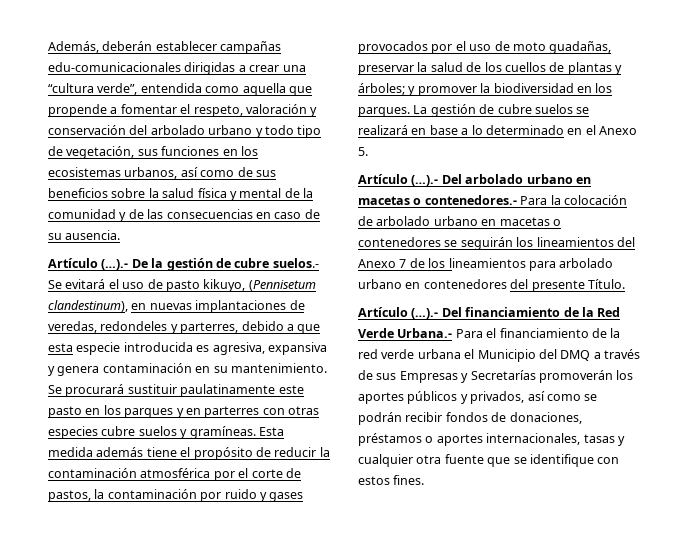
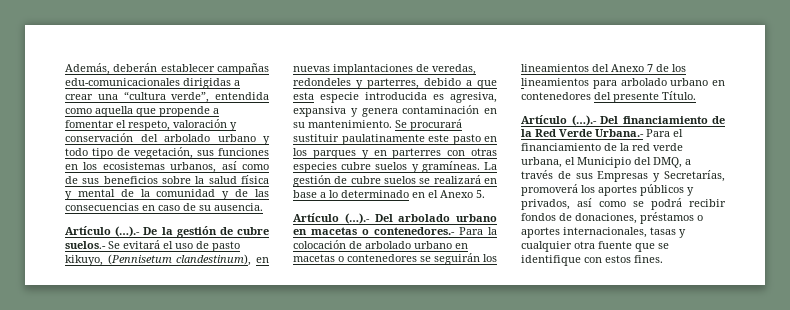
[258,427,284,436] [48,447,330,460] [48,468,301,481] [48,489,304,502] [358,41,612,54] [358,62,622,75] [358,83,613,96] [358,107,410,117] Esta medida además tiene el propósito de reducir la contaminación atmosférica por el corte de pastos, la contaminación por ruido y gases provocados por el uso de moto guadañas, preservar la salud de los cuellos de plantas y árboles; y promover la biodiversidad en los parques. -> (480, 167) none
[417,349,461,359] urbana -> [521,157,562,168] urbana,
[560,350,591,361] DMQ -> [653,157,682,168] DMQ,
[470,370,613,383] Secretarías promoverán -> [664,170,725,182] [521,184,578,196] Secretarías, promoverá
[358,412,402,425] podrán -> [651,198,682,210] podrá

